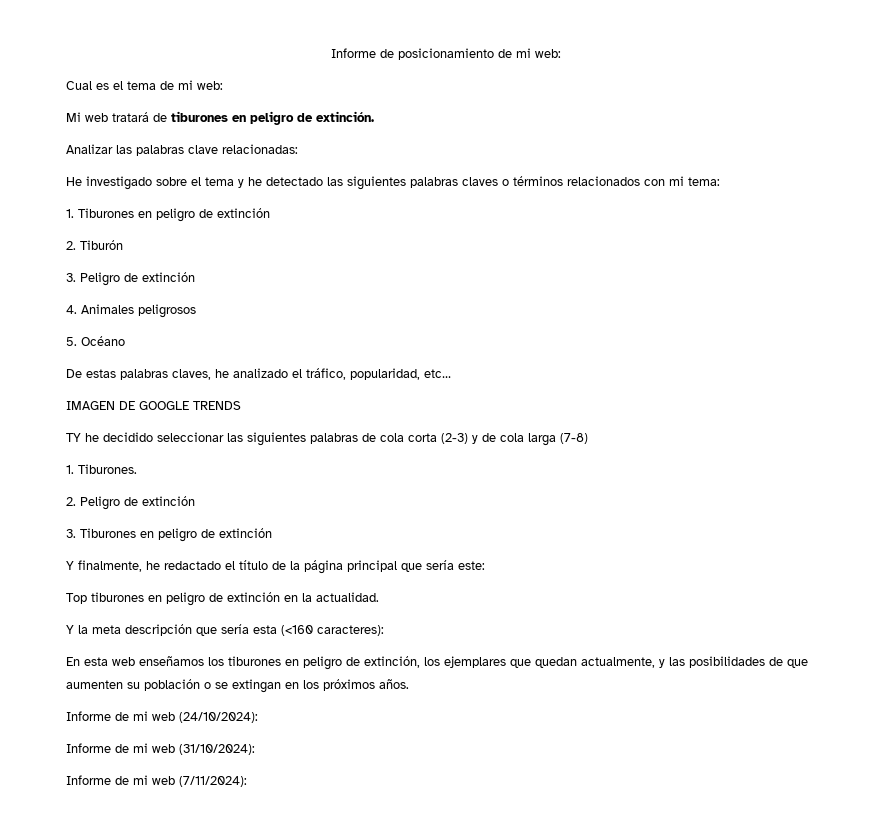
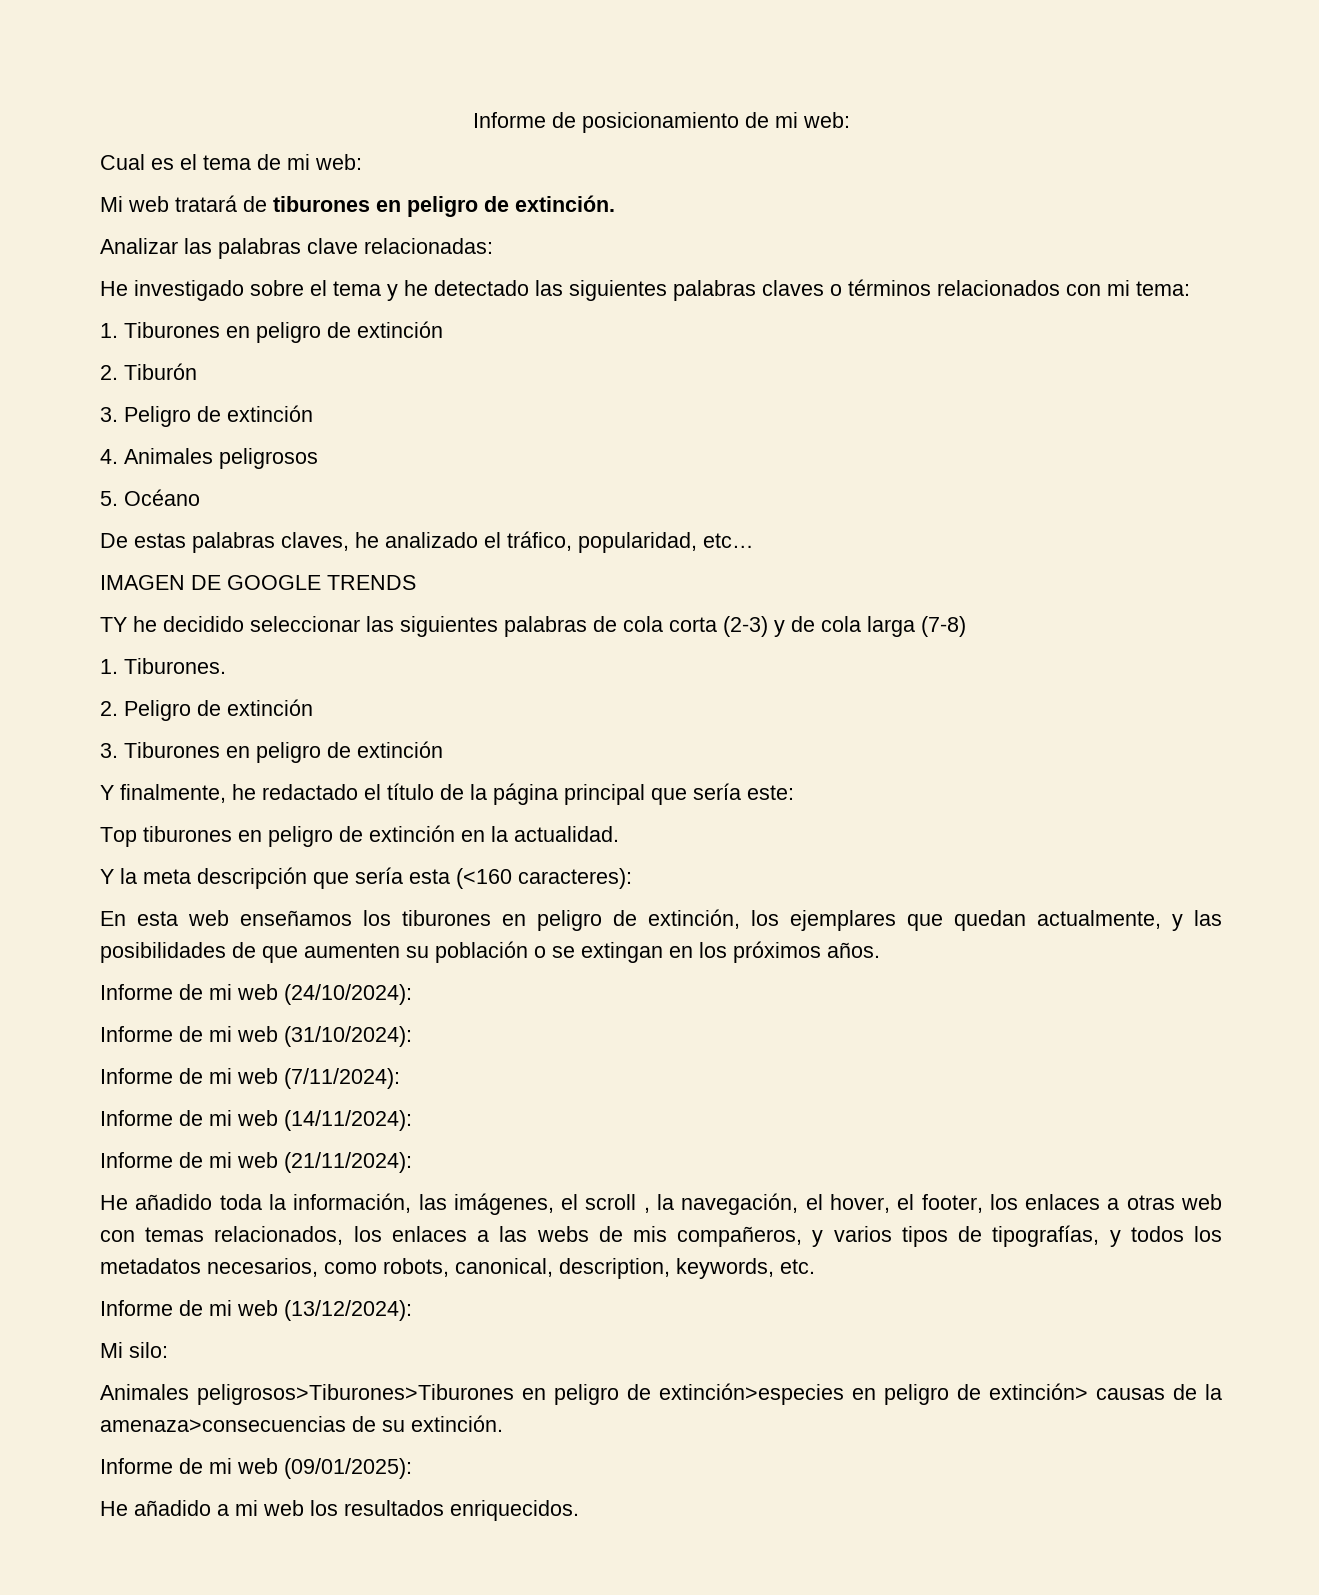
(247, 781) none -> [100,1110,412,1131] [100,1152,412,1173] [100,1193,1222,1215] [100,1225,1222,1247] [100,1258,815,1279] [100,1300,412,1321] [100,1342,168,1358] [100,1383,1222,1405] [100,1415,503,1432] [100,1458,412,1479] [100,1500,579,1521] // Informe de mi web (14/11/2024): // Informe de mi web (21/11/2024): // He añadido toda la información, las imágenes, el scroll , la navegación, el hover, el footer, los enlaces a otras web con temas relacionados, los enlaces a las webs de mis compañeros, y varios tipos de tipografías, y todos los metadatos necesarios, como robots, canonical, description, keywords, etc. // Informe de mi web (13/12/2024): // Mi silo: // Animales peligrosos>Tiburones>Tiburones en peligro de extinción>especies en peligro de extinción> causas de la amenaza>consecuencias de su extinción. // Informe de mi web (09/01/2025): // He añadido a mi web los resultados enriquecidos.

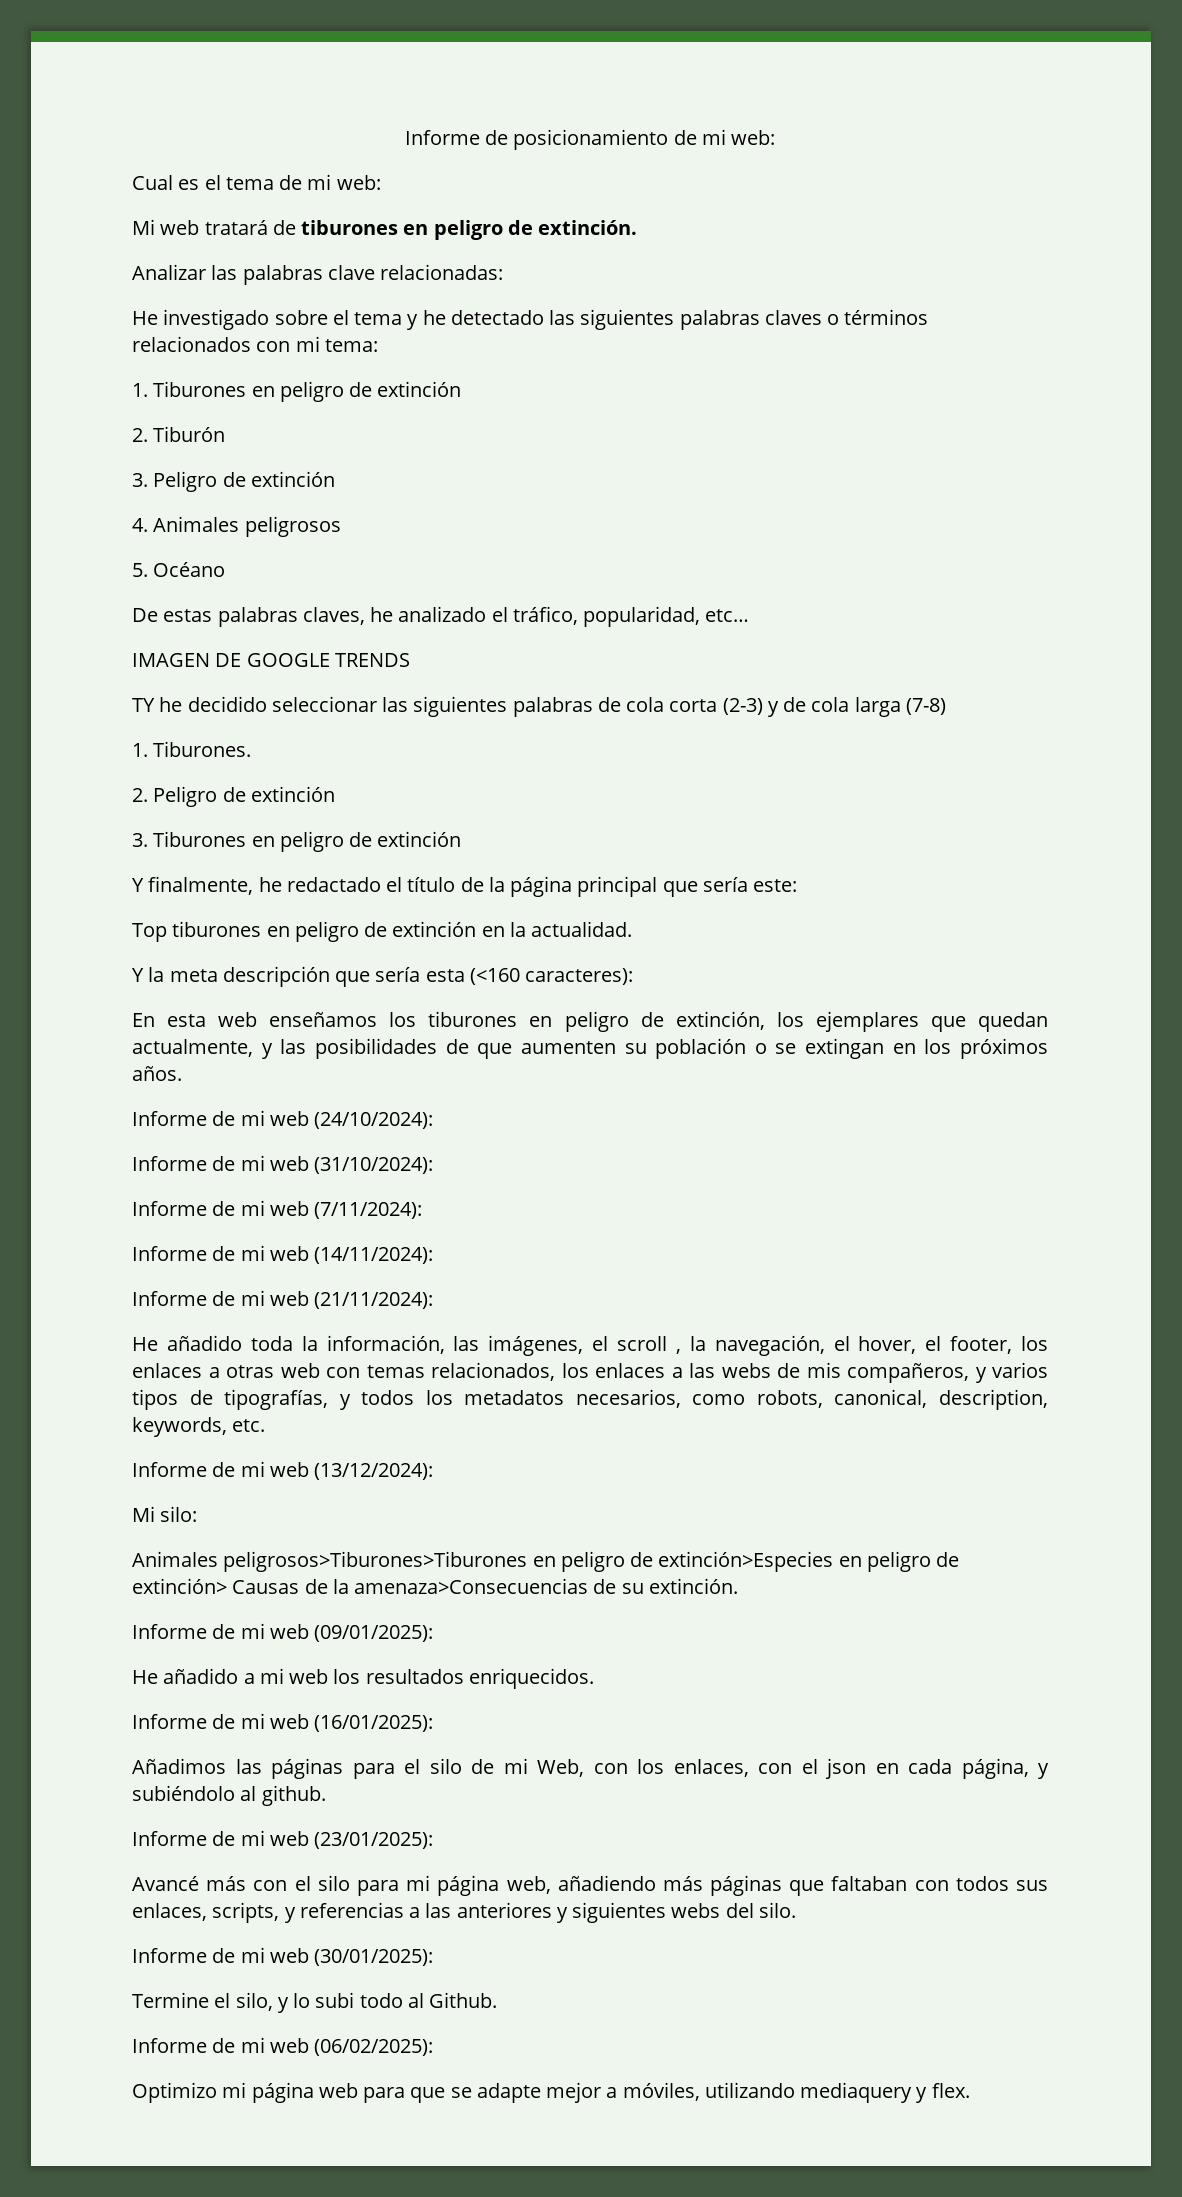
[659,1383,844,1405] extinción>especies -> [658,1551,834,1572] extinción>Especies
[1096,1384,1222,1400] [100,1416,346,1432] causas de la amenaza>consecuencias -> [232,1578,589,1594] Causas de la amenaza>Consecuencias
(579, 1510) none -> [132,1713,434,1732] [132,1758,1049,1779] [132,1785,326,1806] [132,1830,434,1849] [132,1875,1048,1896] [132,1902,796,1923] [132,1947,434,1966] [132,1992,498,2013] [132,2037,434,2056] [132,2082,970,2103] // Informe de mi web (16/01/2025): // Añadimos las páginas para el silo de mi Web, con los enlaces, con el json en cada página, y subiéndolo al github. // Informe de mi web (23/01/2025): // Avancé más con el silo para mi página web, añadiendo más páginas que faltaban con todos sus enlaces, scripts, y referencias a las anteriores y siguientes webs del silo. // Informe de mi web (30/01/2025): // Termine el silo, y lo subi todo al Github. // Informe de mi web (06/02/2025): // Optimizo mi página web para que se adapte mejor a móviles, utilizando mediaquery y flex.

